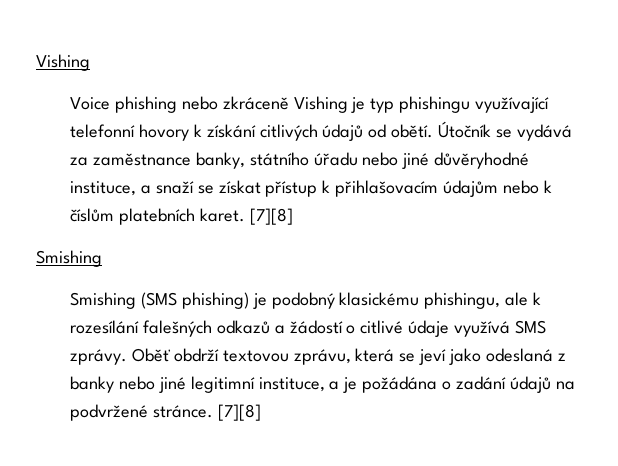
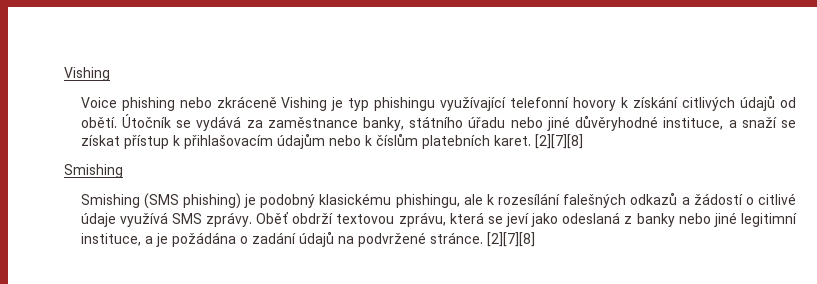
[249,208,293,225] [7][8] -> [534,134,583,149] [2][7][8]
[217,404,261,421] [7][8] -> [486,232,535,247] [2][7][8]

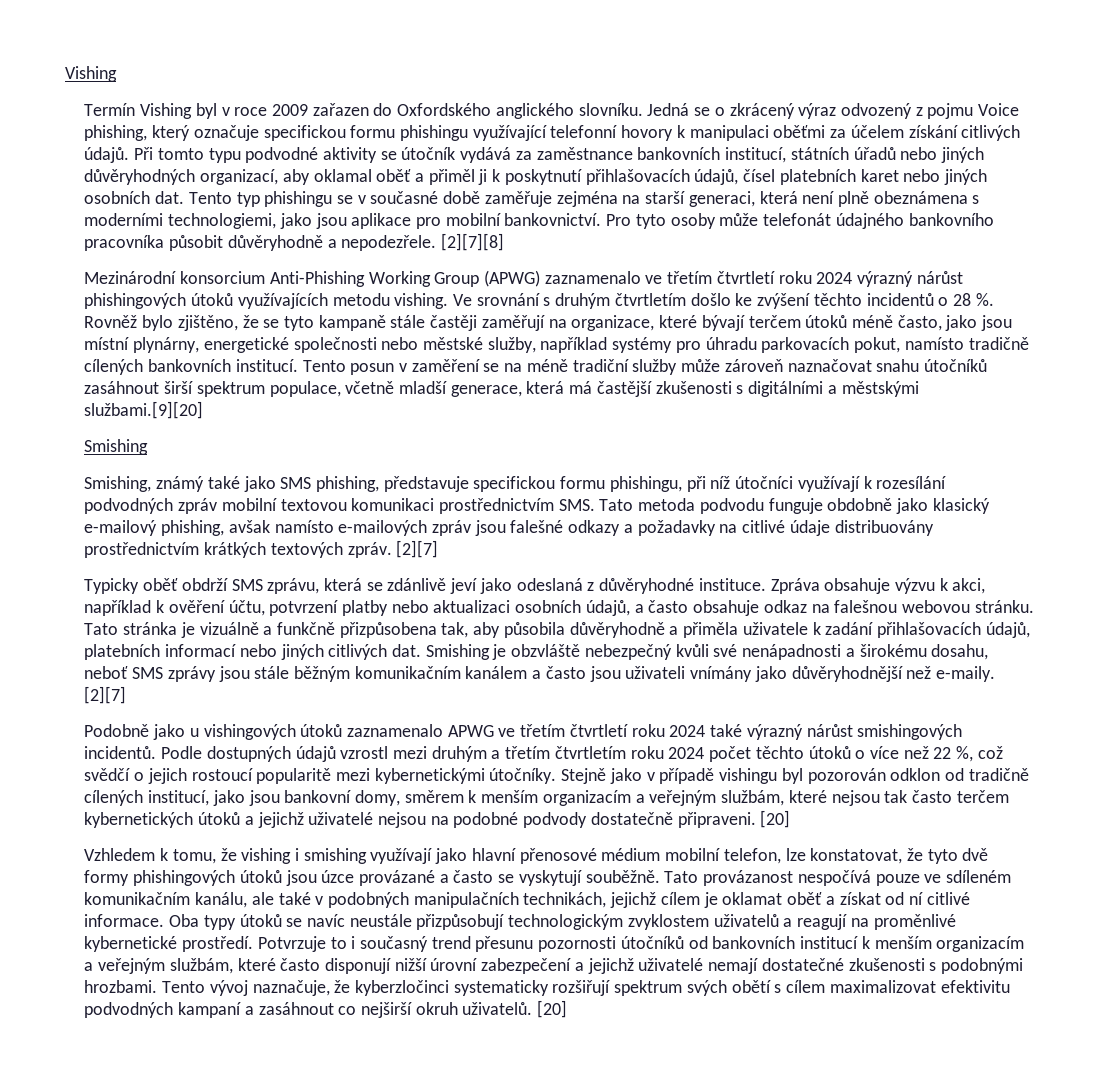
[80,96,370,111] Voice phishing nebo zkráceně Vishing je typ -> [84,103,1020,119] [84,125,396,141] Termín Vishing byl v roce 2009 zařazen do Oxfordského anglického slovníku. Jedná se o zkrácený výraz odvozený z pojmu Voice phishing, který označuje specifickou formu
[633,95,797,111] [80,114,796,131] [80,133,583,149] [64,164,123,178] [80,192,796,209] [80,212,395,227] získání citlivých údajů od obětí. Útočník se vydává za zaměstnance banky, státního úřadu nebo jiné důvěryhodné instituce, a snaží se získat přístup k přihlašovacím údajům nebo k číslům platebních karet. [2][7][8] // Smishing // Smishing (SMS phishing) je podobný klasickému phishingu, ale k rozesílání falešných odkazů a žádostí o citlivé údaje využívá SMS zprávy. Oběť obdrží textovou -> [689,125,1021,141] [84,147,984,163] [84,169,987,185] [84,191,980,207] [84,213,994,229] [84,233,505,251] [84,270,963,287] [84,293,994,309] [84,315,1013,331] [84,337,1029,353] [84,359,987,375] [84,381,919,397] [84,401,204,419] [84,439,149,455] [84,476,947,492] [84,498,990,514] [84,520,934,536] [84,540,439,558] [84,578,263,594] manipulaci oběťmi za účelem získání citlivých údajů. Při tomto typu podvodné aktivity se útočník vydává za zaměstnance bankovních institucí, státních úřadů nebo jiných důvěryhodných organizací, aby oklamal oběť a přiměl ji k poskytnutí přihlašovacích údajů, čísel platebních karet nebo jiných osobních dat. Tento typ phishingu se v současné době zaměřuje zejména na starší generaci, která není plně obeznámena s moderními technologiemi, jako jsou aplikace pro mobilní bankovnictví. Pro tyto osoby může telefonát údajného bankovního pracovníka působit důvěryhodně a nepodezřele. [2][7][8] // Mezinárodní konsorcium Anti-Phishing Working Group (APWG) zaznamenalo ve třetím čtvrtletí roku 2024 výrazný nárůst phishingových útoků využívajících metodu vishing. Ve srovnání s druhým čtvrtletím došlo ke zvýšení těchto incidentů o 28 %. Rovněž bylo zjištěno, že se tyto kampaně stále častěji zaměřují na organizace, které bývají terčem útoků méně často, jako jsou místní plynárny, energetické společnosti nebo městské služby, například systémy pro úhradu parkovacích pokut, namísto tradičně cílených bankovních institucí. Tento posun v zaměření se na méně tradiční služby může zároveň naznačovat snahu útočníků zasáhnout širší spektrum populace, včetně mladší generace, která má častější zkušenosti s digitálními a městskými službami.[9][20] // Smishing // Smishing, známý také jako SMS phishing, představuje specifickou formu phishingu, při níž útočníci využívají k rozesílání podvodných zpráv mobilní textovou komunikaci prostřednictvím SMS. Tato metoda podvodu funguje obdobně jako klasický e-mailový phishing, avšak namísto e-mailových zpráv jsou falešné odkazy a požadavky na citlivé údaje distribuovány prostřednictvím krátkých textových zpráv. [2][7] // Typicky oběť obdrží SMS
(503, 220) none -> [387,578,447,591] zdánlivě
[636,212,797,227] [80,231,535,247] banky nebo jiné legitimní instituce, a je požádána o zadání údajů na podvržené stránce. [2][7][8] -> [599,578,986,594] [84,600,1034,616] [84,622,1030,638] [84,644,989,660] [84,666,995,682] [84,686,127,704] [84,724,963,740] [84,746,1003,762] [84,768,1029,784] [84,790,1009,806] [84,810,791,828] [84,848,989,864] [84,870,1011,886] [84,892,970,908] [84,914,956,930] [84,936,1025,952] [84,958,1023,974] [84,980,1010,996] [84,1000,568,1018] důvěryhodné instituce. Zpráva obsahuje výzvu k akci, například k ověření účtu, potvrzení platby nebo aktualizaci osobních údajů, a často obsahuje odkaz na falešnou webovou stránku. Tato stránka je vizuálně a funkčně přizpůsobena tak, aby působila důvěryhodně a přiměla uživatele k zadání přihlašovacích údajů, platebních informací nebo jiných citlivých dat. Smishing je obzvláště nebezpečný kvůli své nenápadnosti a širokému dosahu, neboť SMS zprávy jsou stále běžným komunikačním kanálem a často jsou uživateli vnímány jako důvěryhodnější než e-maily. [2][7] // Podobně jako u vishingových útoků zaznamenalo APWG ve třetím čtvrtletí roku 2024 také výrazný nárůst smishingových incidentů. Podle dostupných údajů vzrostl mezi druhým a třetím čtvrtletím roku 2024 počet těchto útoků o více než 22 %, což svědčí o jejich rostoucí popularitě mezi kybernetickými útočníky. Stejně jako v případě vishingu byl pozorován odklon od tradičně cílených institucí, jako jsou bankovní domy, směrem k menším organizacím a veřejným službám, které nejsou tak často terčem kybernetických útoků a jejichž uživatelé nejsou na podobné podvody dostatečně připraveni. [20] // Vzhledem k tomu, že vishing i smishing využívají jako hlavní přenosové médium mobilní telefon, lze konstatovat, že tyto dvě formy phishingových útoků jsou úzce provázané a často se vyskytují souběžně. Tato provázanost nespočívá pouze ve sdíleném komunikačním kanálu, ale také v podobných manipulačních technikách, jejichž cílem je oklamat oběť a získat od ní citlivé informace. Oba typy útoků se navíc neustále přizpůsobují technologickým zvyklostem uživatelů a reagují na proměnlivé kybernetické prostředí. Potvrzuje to i současný trend přesunu pozornosti útočníků od bankovních institucí k menším organizacím a veřejným službám, které často disponují nižší úrovní zabezpečení a jejichž uživatelé nemají dostatečné zkušenosti s podobnými hrozbami. Tento vývoj naznačuje, že kyberzločinci systematicky rozšiřují spektrum svých obětí s cílem maximalizovat efektivitu podvodných kampaní a zasáhnout co nejširší okruh uživatelů. [20]

